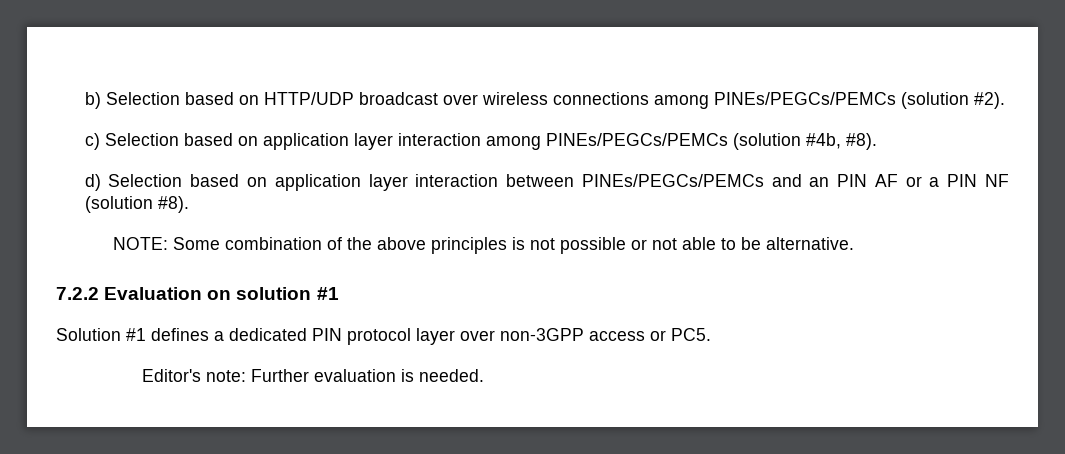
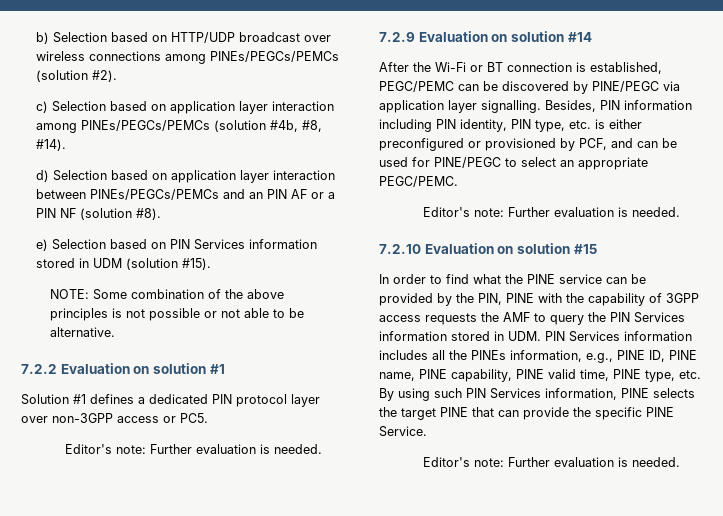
[845,133,877,150] #8). -> [301,120,322,132] [35,139,66,151] #8, #14).
(189, 204) none -> [35,239,317,251] [35,258,211,270] // e) Selection based on PIN Services information stored in UDM (solution #15).
(485, 375) none -> [379,31,592,42] [379,62,662,74] [379,81,680,94] [379,100,692,113] [379,119,642,132] [379,138,677,151] [379,157,648,170] [379,176,458,187] [423,207,681,217] [379,243,597,254] [379,274,646,284] [379,293,699,306] [379,312,685,325] [379,331,692,342] [379,350,697,363] [379,369,701,382] [379,388,695,401] [379,407,674,420] [379,426,427,437] [423,457,681,467] // 7.2.9 Evaluation on solution #14 // After the Wi-Fi or BT connection is established, PEGC/PEMC can be discovered by PINE/PEGC via application layer signalling. Besides, PIN information including PIN identity, PIN type, etc. is either preconfigured or provisioned by PCF, and can be used for PINE/PEGC to select an appropriate PEGC/PEMC. // Editor's note: Further evaluation is needed. // 7.2.10 Evaluation on solution #15 // In order to find what the PINE service can be provided by the PIN, PINE with the capability of 3GPP access requests the AMF to query the PIN Services information stored in UDM. PIN Services information includes all the PINEs information, e.g., PINE ID, PINE name, PINE capability, PINE valid time, PINE type, etc. By using such PIN Services information, PINE selects the target PINE that can provide the specific PINE Service. // Editor's note: Further evaluation is needed.

